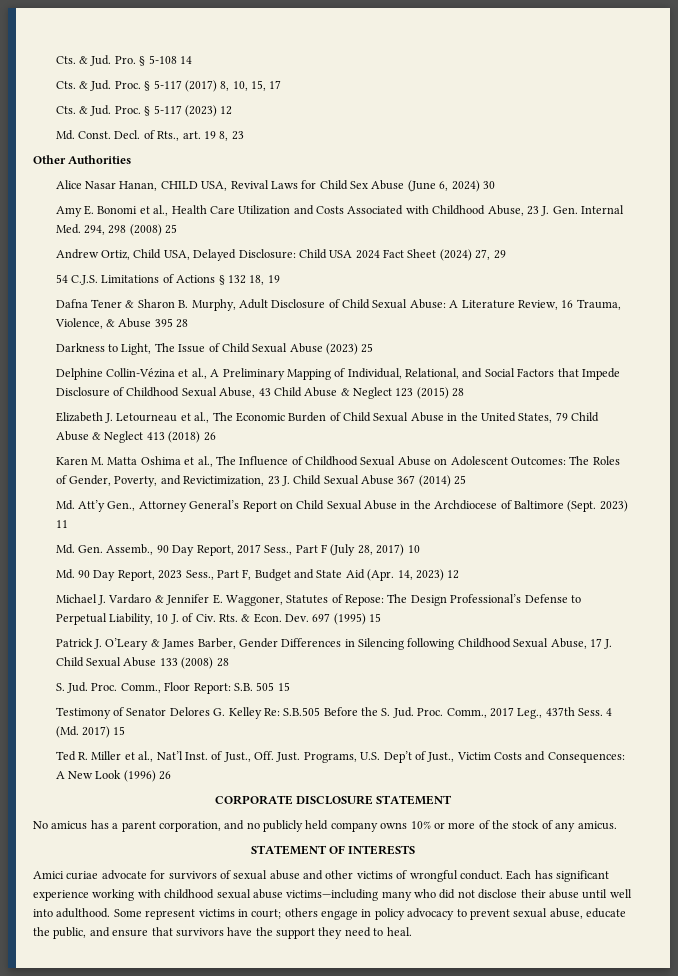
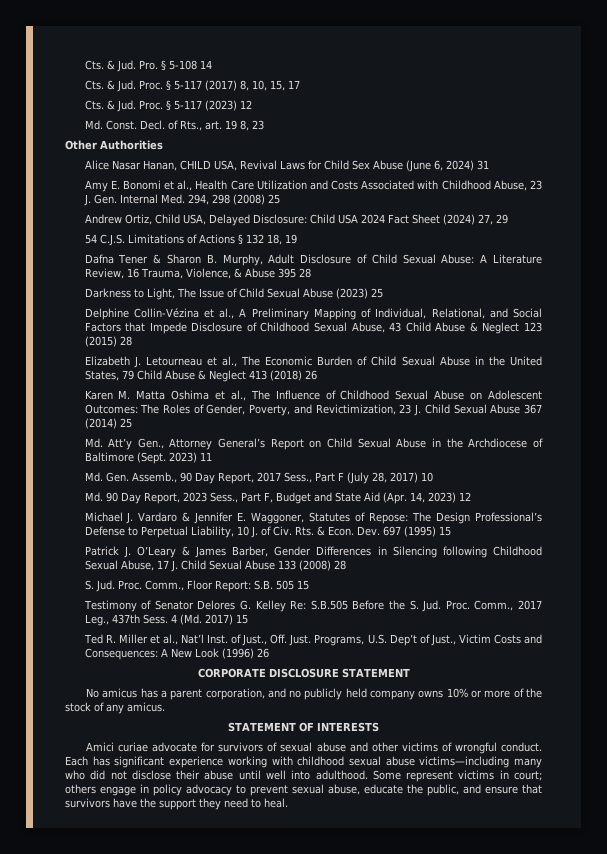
[482,181,495,189] 30 -> [476,160,489,170] 31

